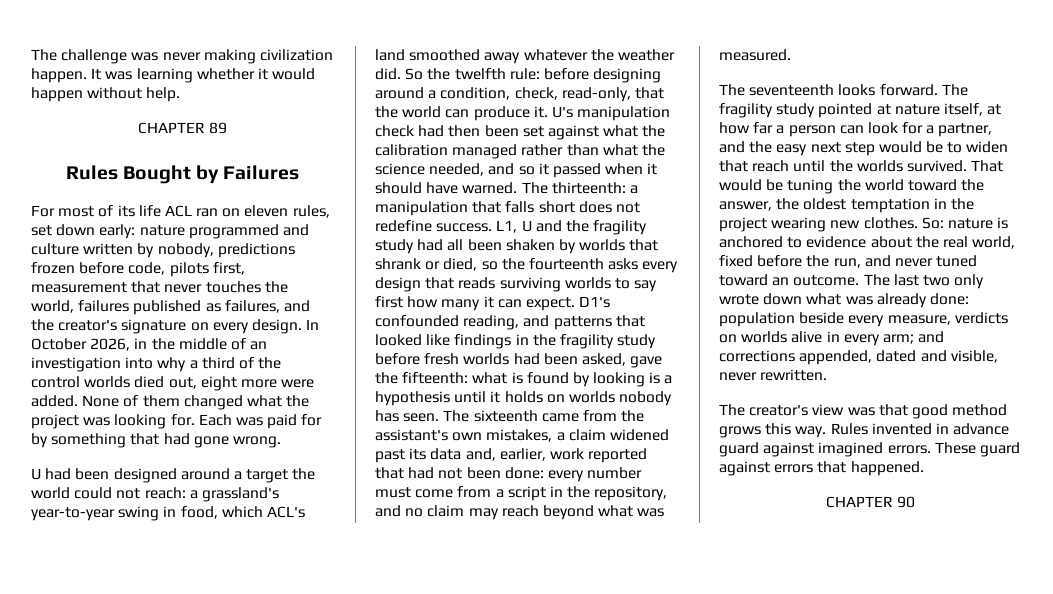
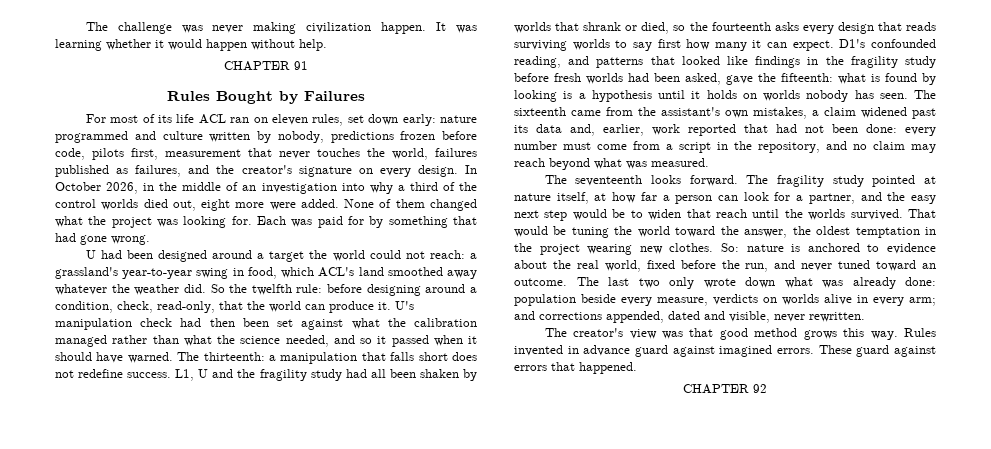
[208,122,227,134] 89 -> [294,61,308,70] 91
[896,496,915,508] 90 -> [753,384,767,393] 92

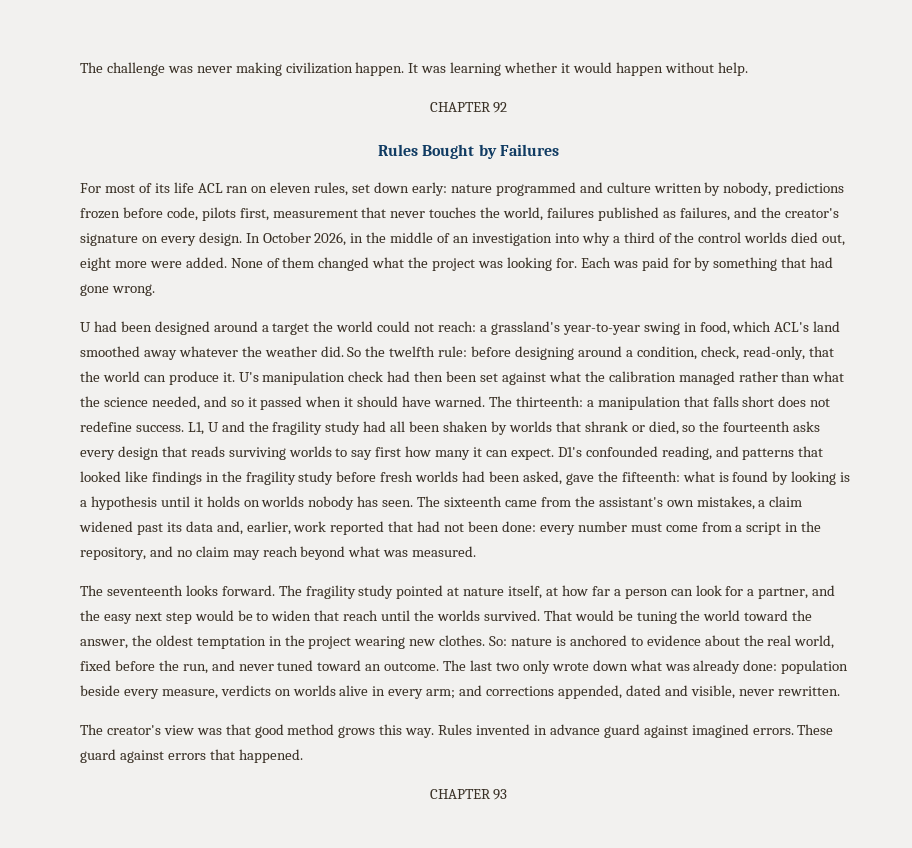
[294,61,308,70] 91 -> [493,102,508,113] 92
[753,384,767,393] 92 -> [493,789,508,800] 93

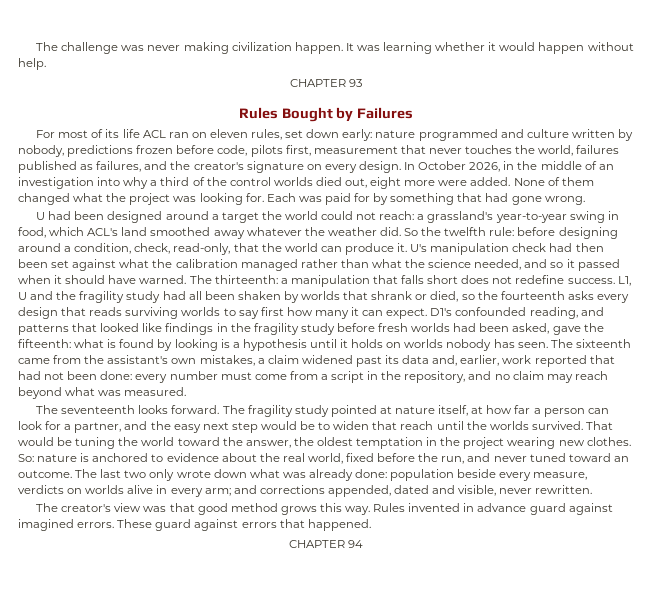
[493,102,508,113] 92 -> [349,79,363,87] 93
[493,789,508,800] 93 -> [348,540,364,548] 94

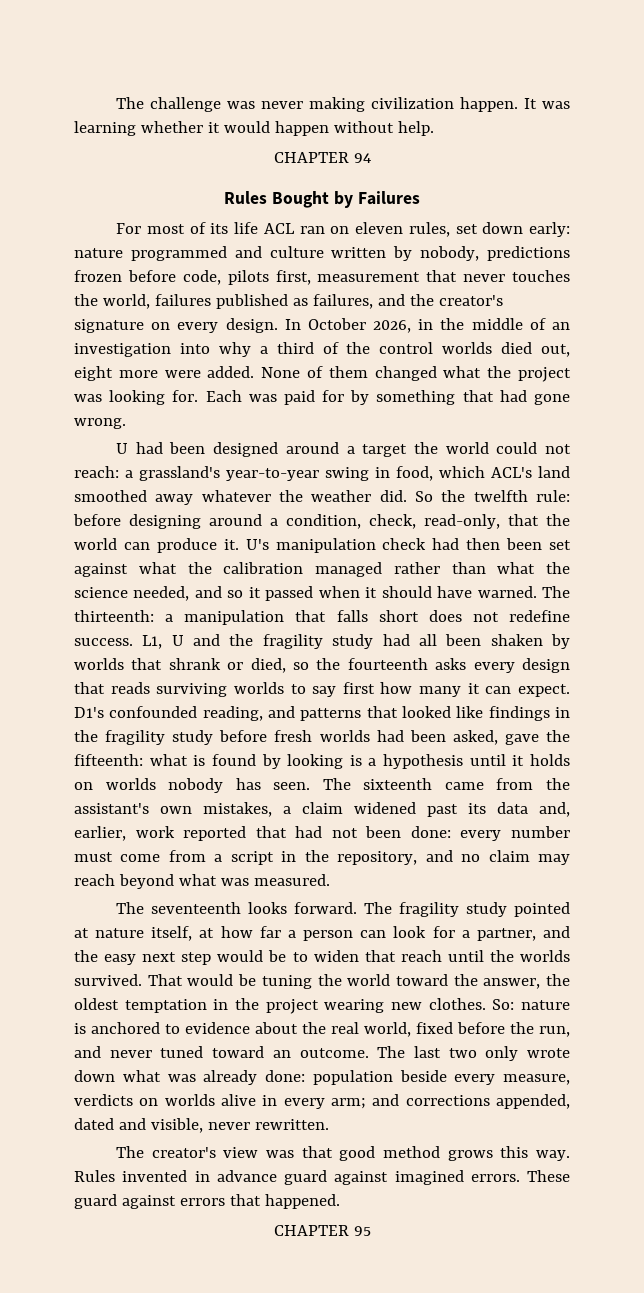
[349,79,363,87] 93 -> [353,153,371,163] 94
[348,540,364,548] 94 -> [353,1226,371,1236] 95

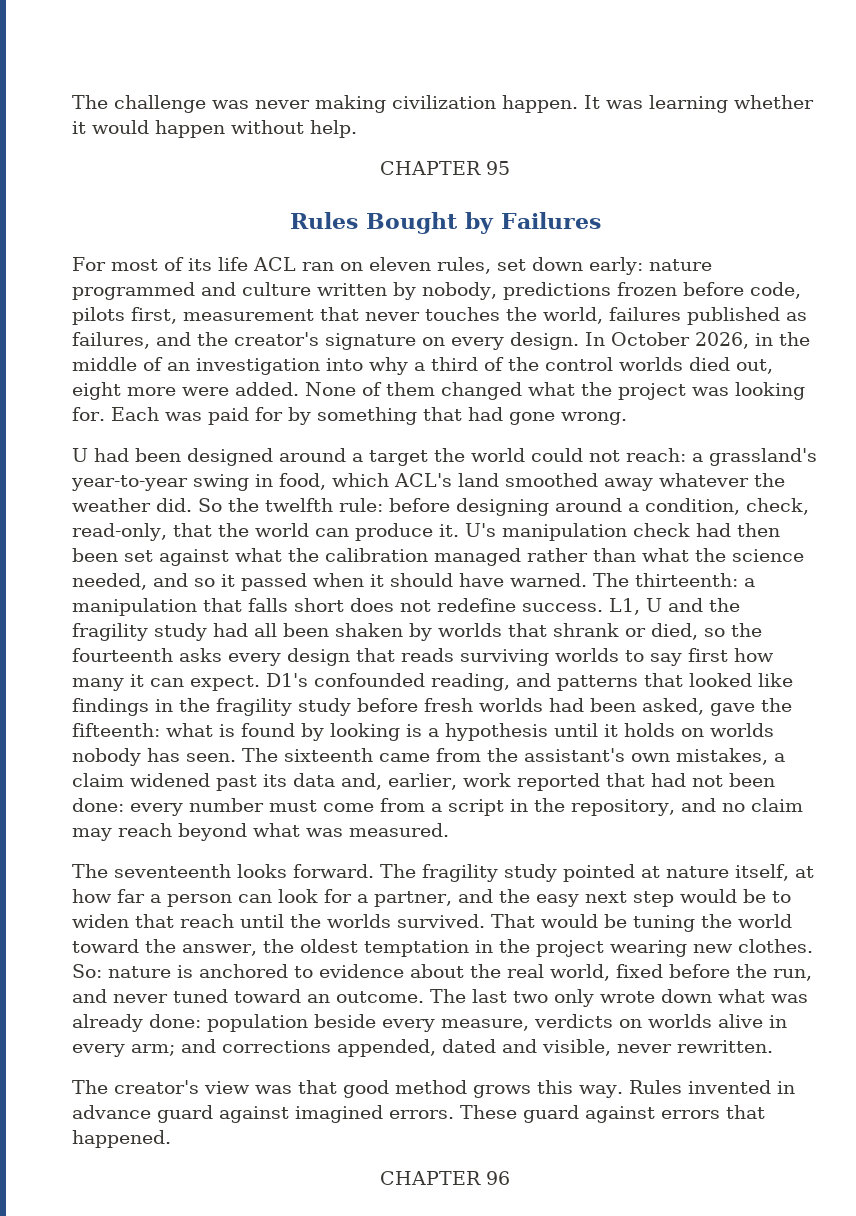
[353,153,371,163] 94 -> [486,161,510,175] 95
[353,1226,371,1236] 95 -> [486,1171,510,1185] 96

